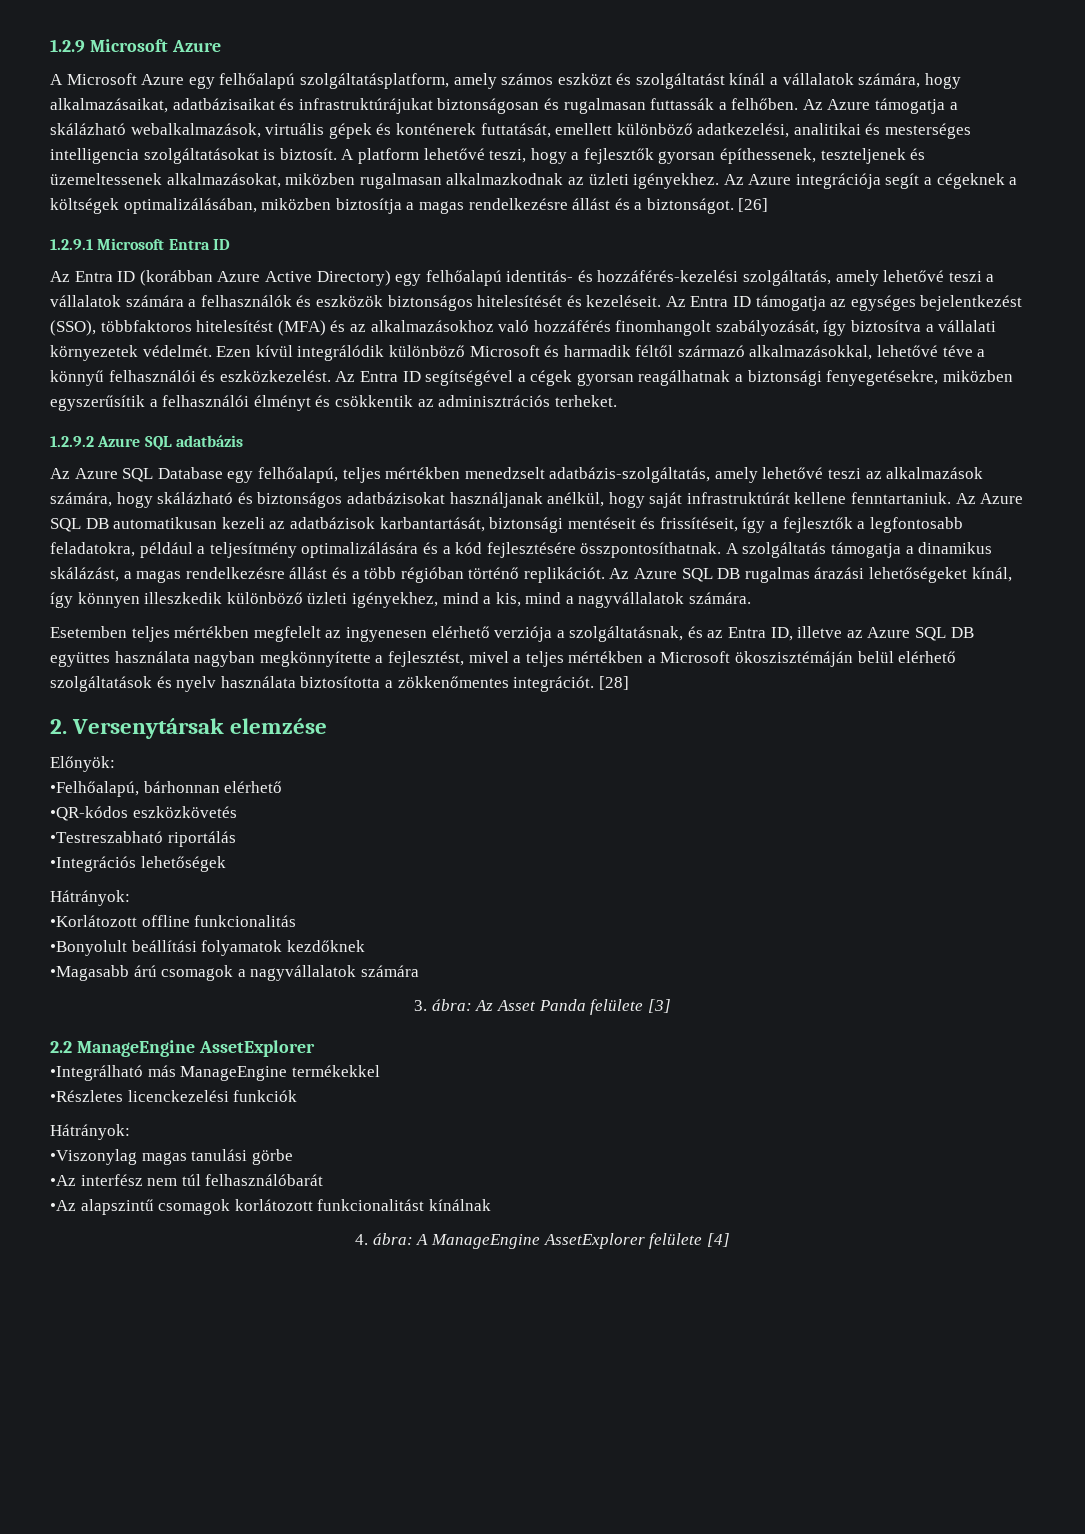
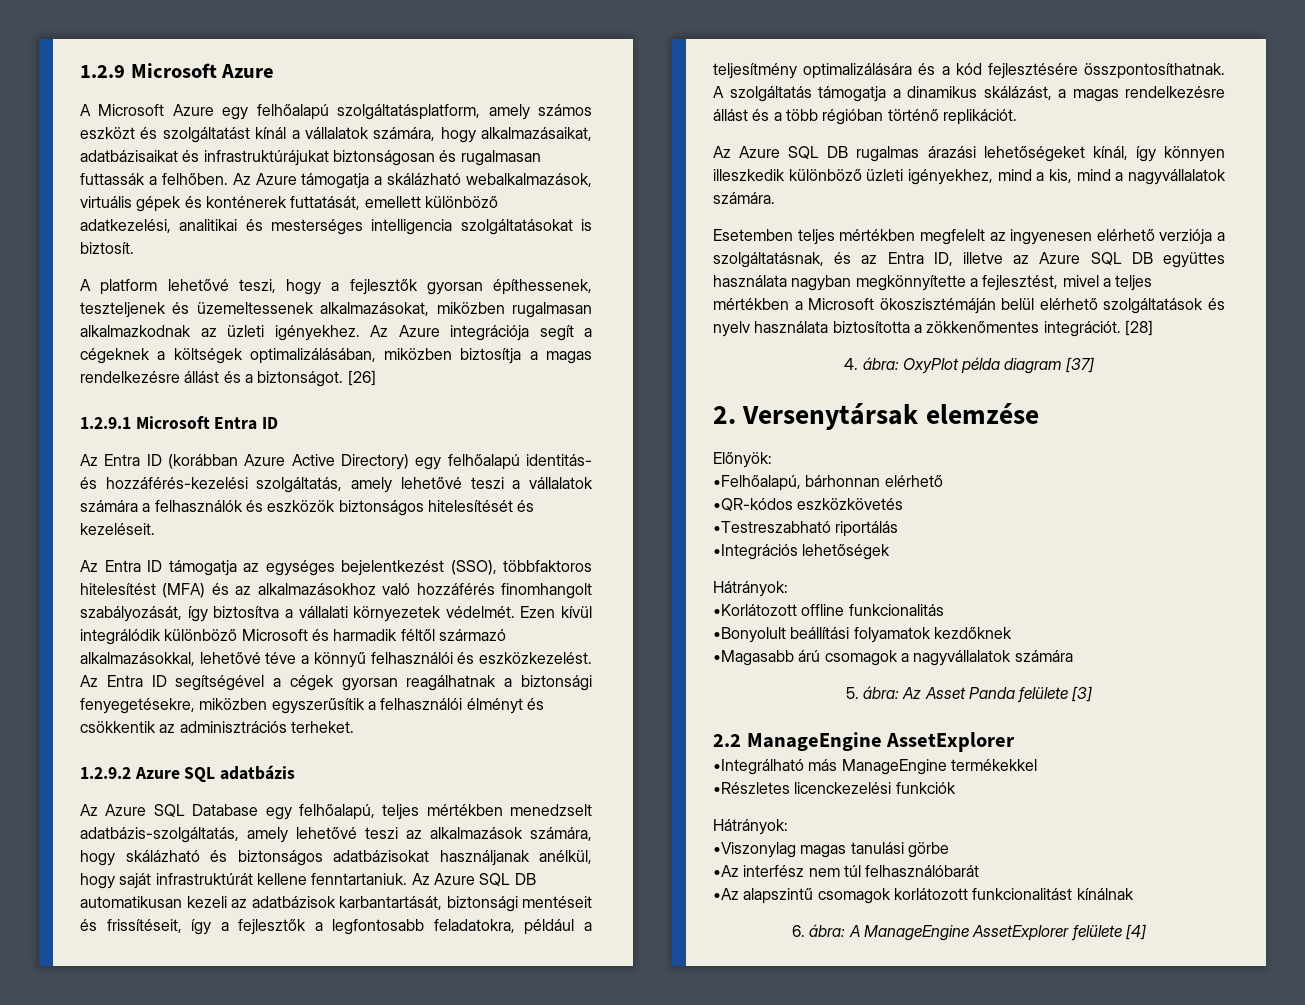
(337, 154) none -> (134, 248) //
(662, 301) none -> (155, 529) //
(605, 575) none -> (1017, 117) //
(629, 683) none -> [844,357,1094,374] // 4. ábra: OxyPlot példa diagram [37]
[414,1000,428,1011] 3. -> [845,687,859,699] 5.
[355,1234,369,1245] 4. -> [792,925,806,937] 6.

